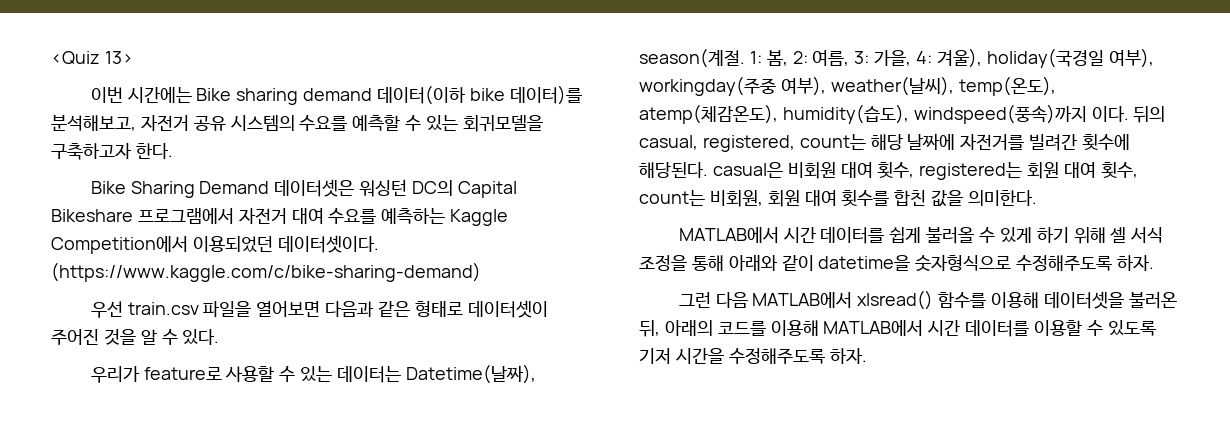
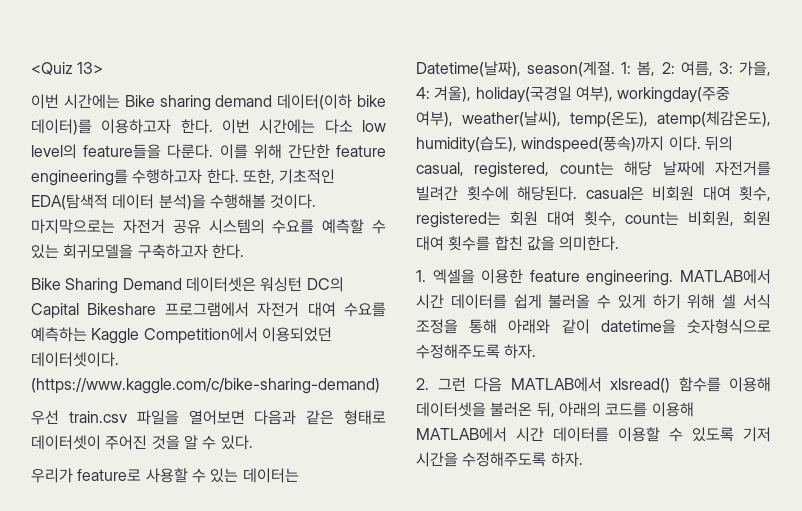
[51,114,136,131] 분석해보고, -> [101,119,386,134] [31,144,386,159] [31,169,336,186] [31,194,317,210] [31,219,115,234] 이용하고자 한다. 이번 시간에는 다소 low level의 feature들을 다룬다. 이를 위해 간단한 feature engineering를 수행하고자 한다. 또한, 기초적인 EDA(탐색적 데이터 분석)을 수행해볼 것이다. 마지막으로는
(1038, 198) none -> [416,269,674,286] 1. 엑셀을 이용한 feature engineering.
(1155, 263) none -> [416,378,429,390] 2.

